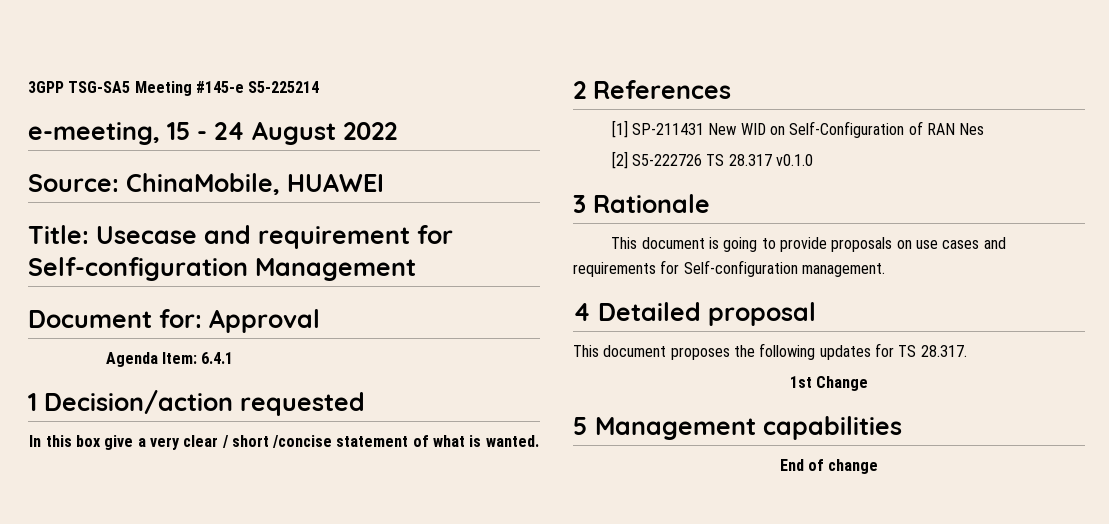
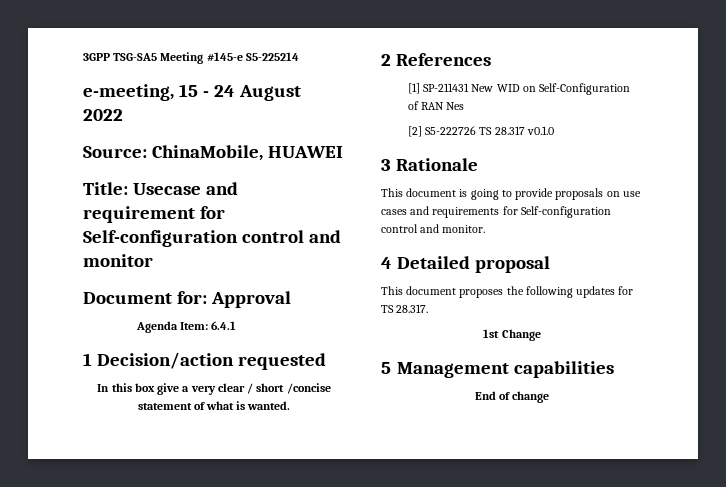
[255,258,416,281] Management -> [241,230,341,243] [83,254,153,267] control and monitor
[801,263,885,277] management. -> [381,224,486,233] control and monitor.

